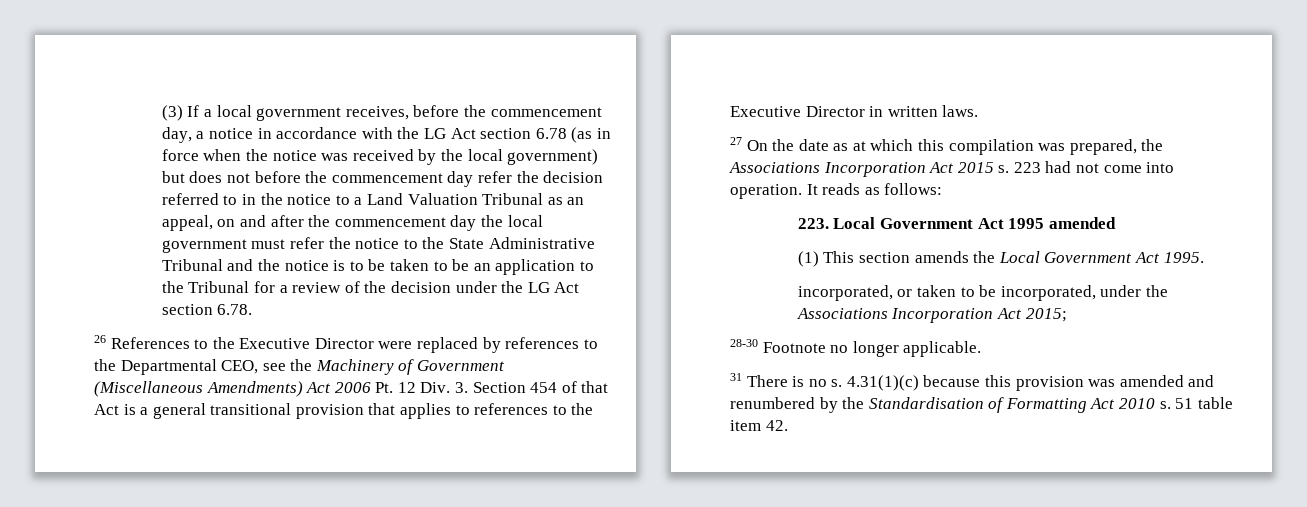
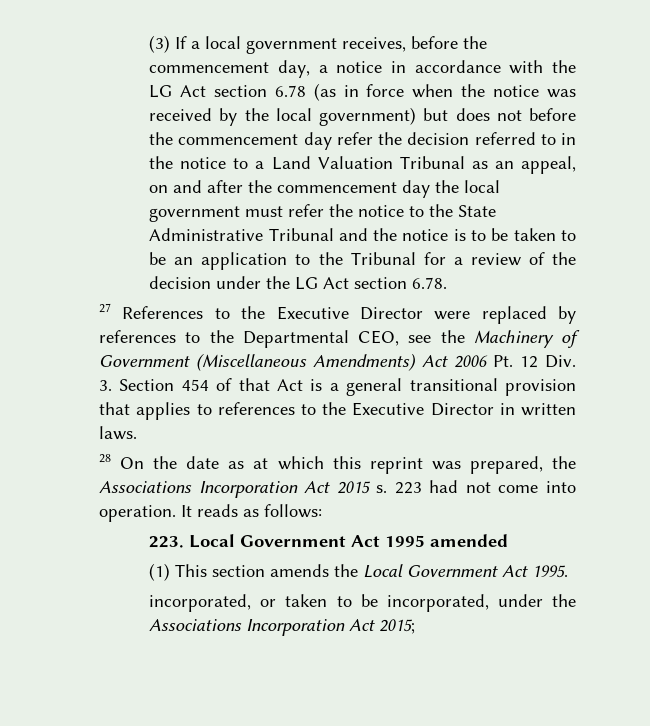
[93,335,106,343] 26 -> [99,303,112,313] 27
[729,137,742,145] 27 -> [99,454,112,463] 28
[948,139,1034,155] compilation -> [369,457,423,474] reprint
[729,339,982,357] [729,373,1215,391] [729,397,1233,413] [729,420,788,431] // 28-30 Footnote no longer applicable. // 31 There is no s. 4.31(1)(c) because this provision was amended and renumbered by the Standardisation of Formatting Act 2010 s. 51 table item 42. -> (416, 626) none

